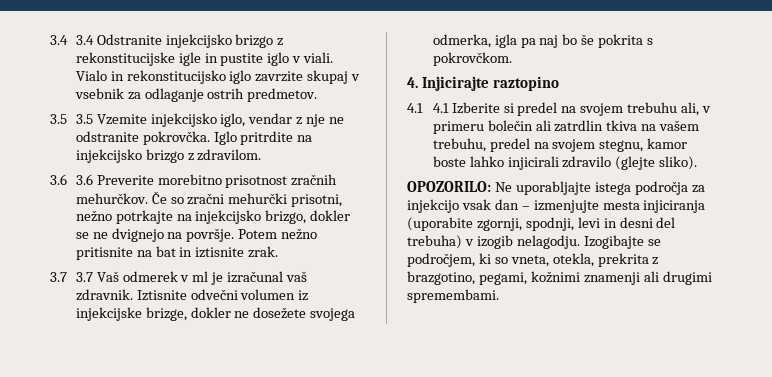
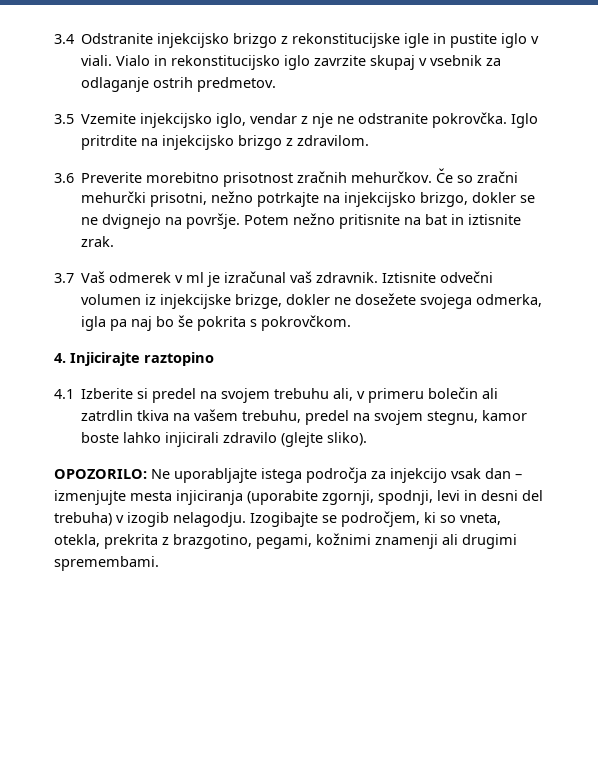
[50,35,94,45] 3.4 3.4 -> [54,34,74,44] 3.4
[75,114,93,124] 3.5 -> (74, 119) none
[75,174,93,185] 3.6 -> (74, 178) none
[75,272,93,282] 3.7 -> (74, 278) none
[432,103,449,113] 4.1 -> (74, 394) none

